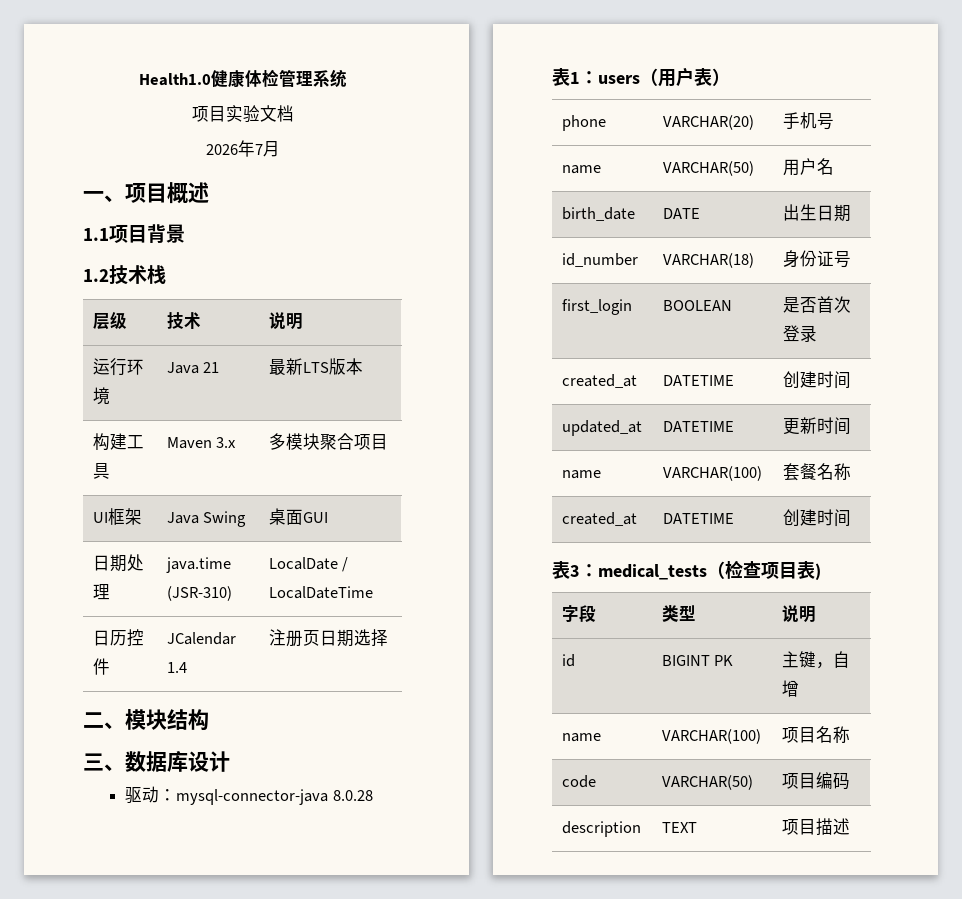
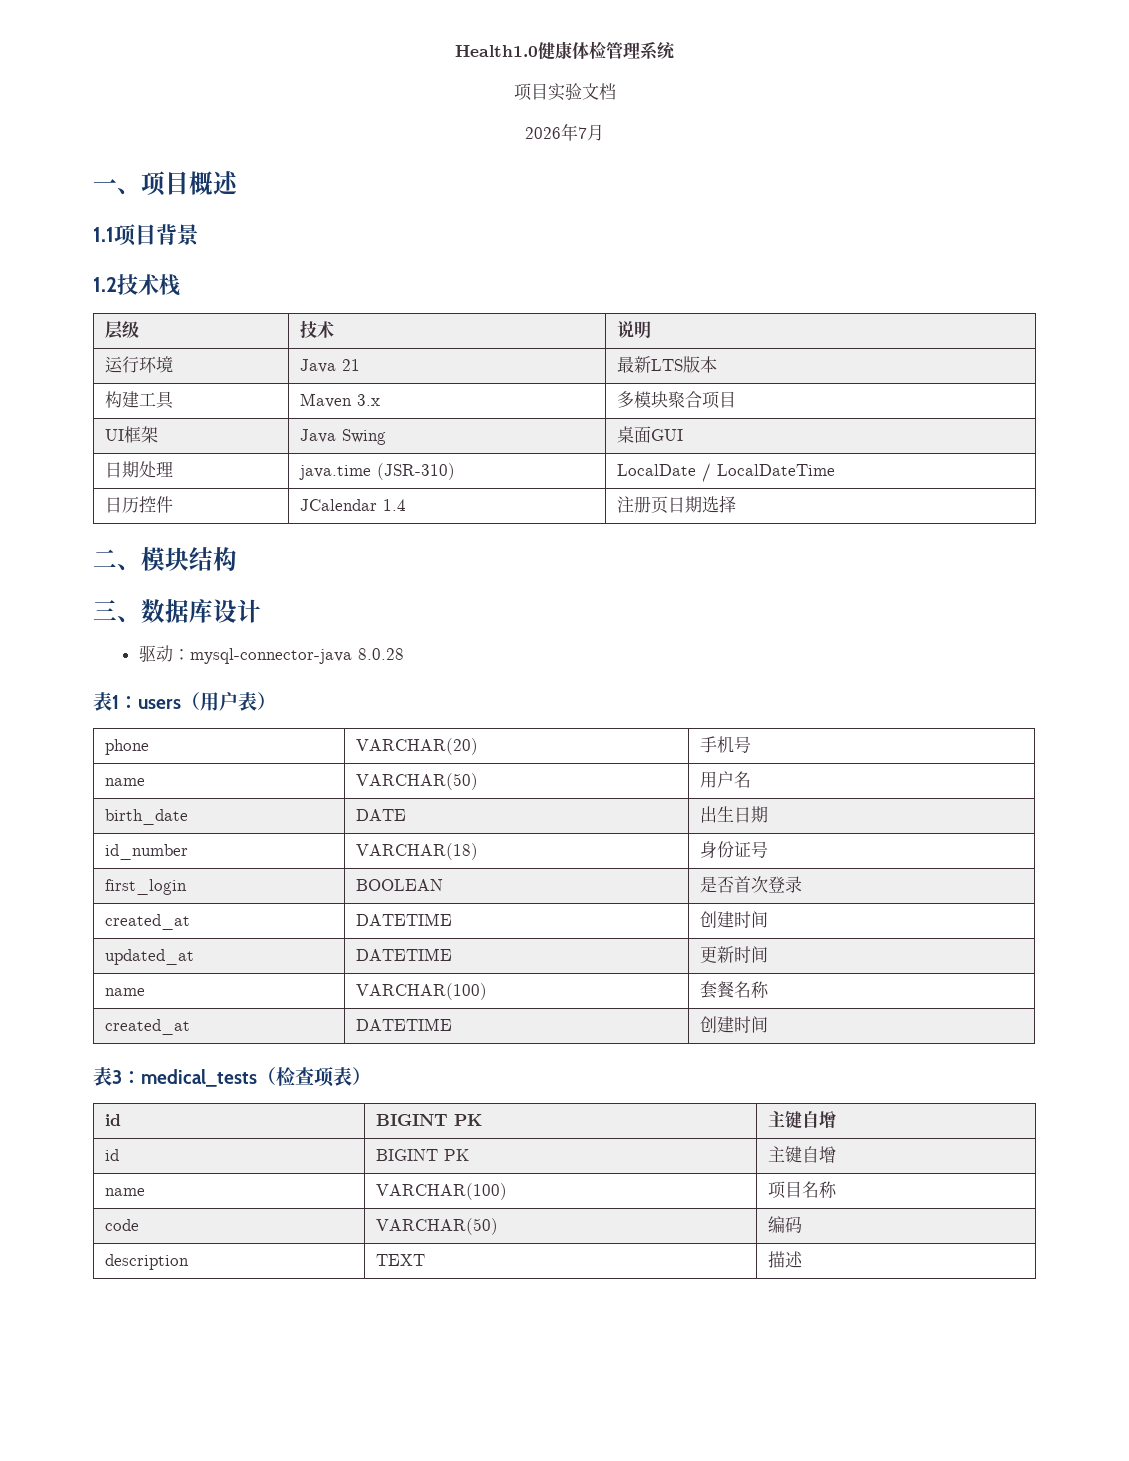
[779,561,821,580] [562,605,597,622] [662,605,697,622] [782,605,817,623] [562,654,576,667] [662,655,734,666] [782,651,834,669] 目表) // 字段 | 类型 | 说明 // id | BIGINT PK | 主键， -> [333,1067,371,1086] [104,1114,121,1126] [375,1114,482,1126] [767,1111,836,1129] [104,1149,119,1161] [375,1149,469,1161] [767,1146,802,1163] 表） // id | BIGINT PK | 主键自增 // id | BIGINT PK | 主键
[782,773,817,789] 项目 -> (498, 1226) none
[782,819,817,835] 项目 -> (425, 1260) none

